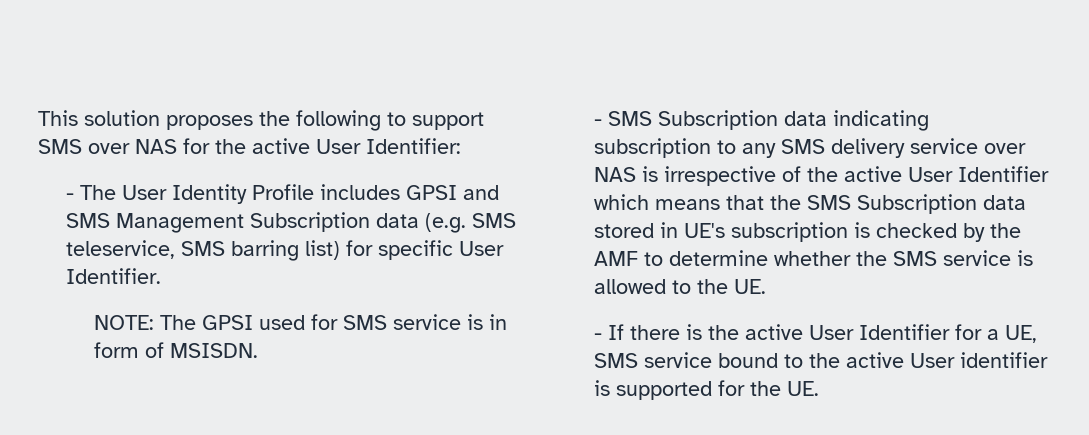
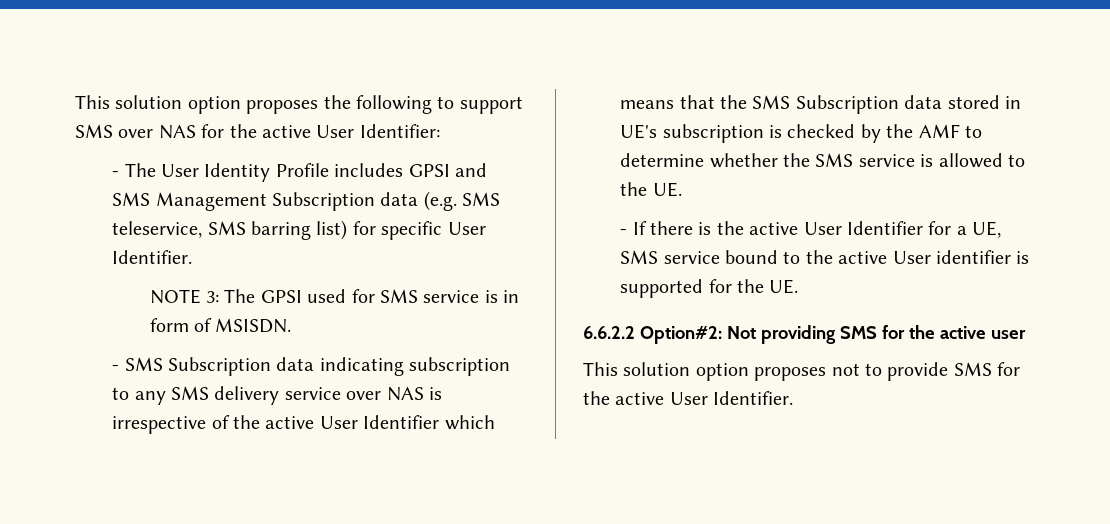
[38,110,160,126] This solution -> [75,95,241,114] This solution option
[94,315,155,330] NOTE: -> [149,289,219,304] NOTE 3:
(820, 388) none -> [583,325,1026,344] [583,362,1021,381] [583,391,794,405] // 6.6.2.2 Option#2: Not providing SMS for the active user // This solution option proposes not to provide SMS for the active User Identifier.

